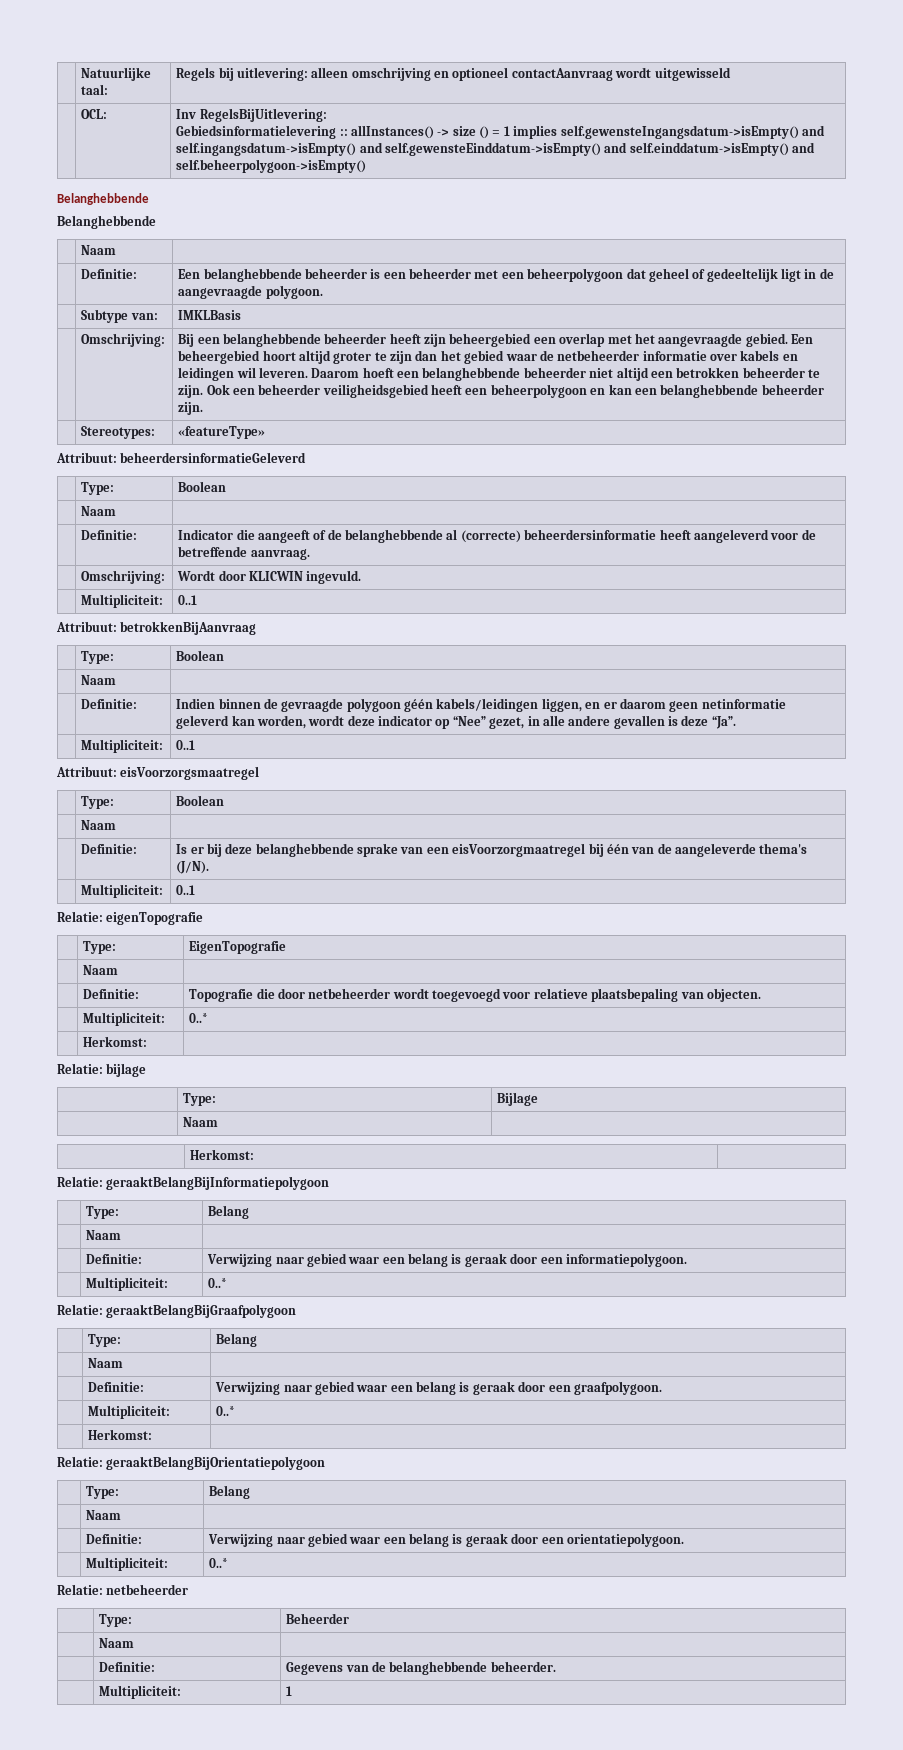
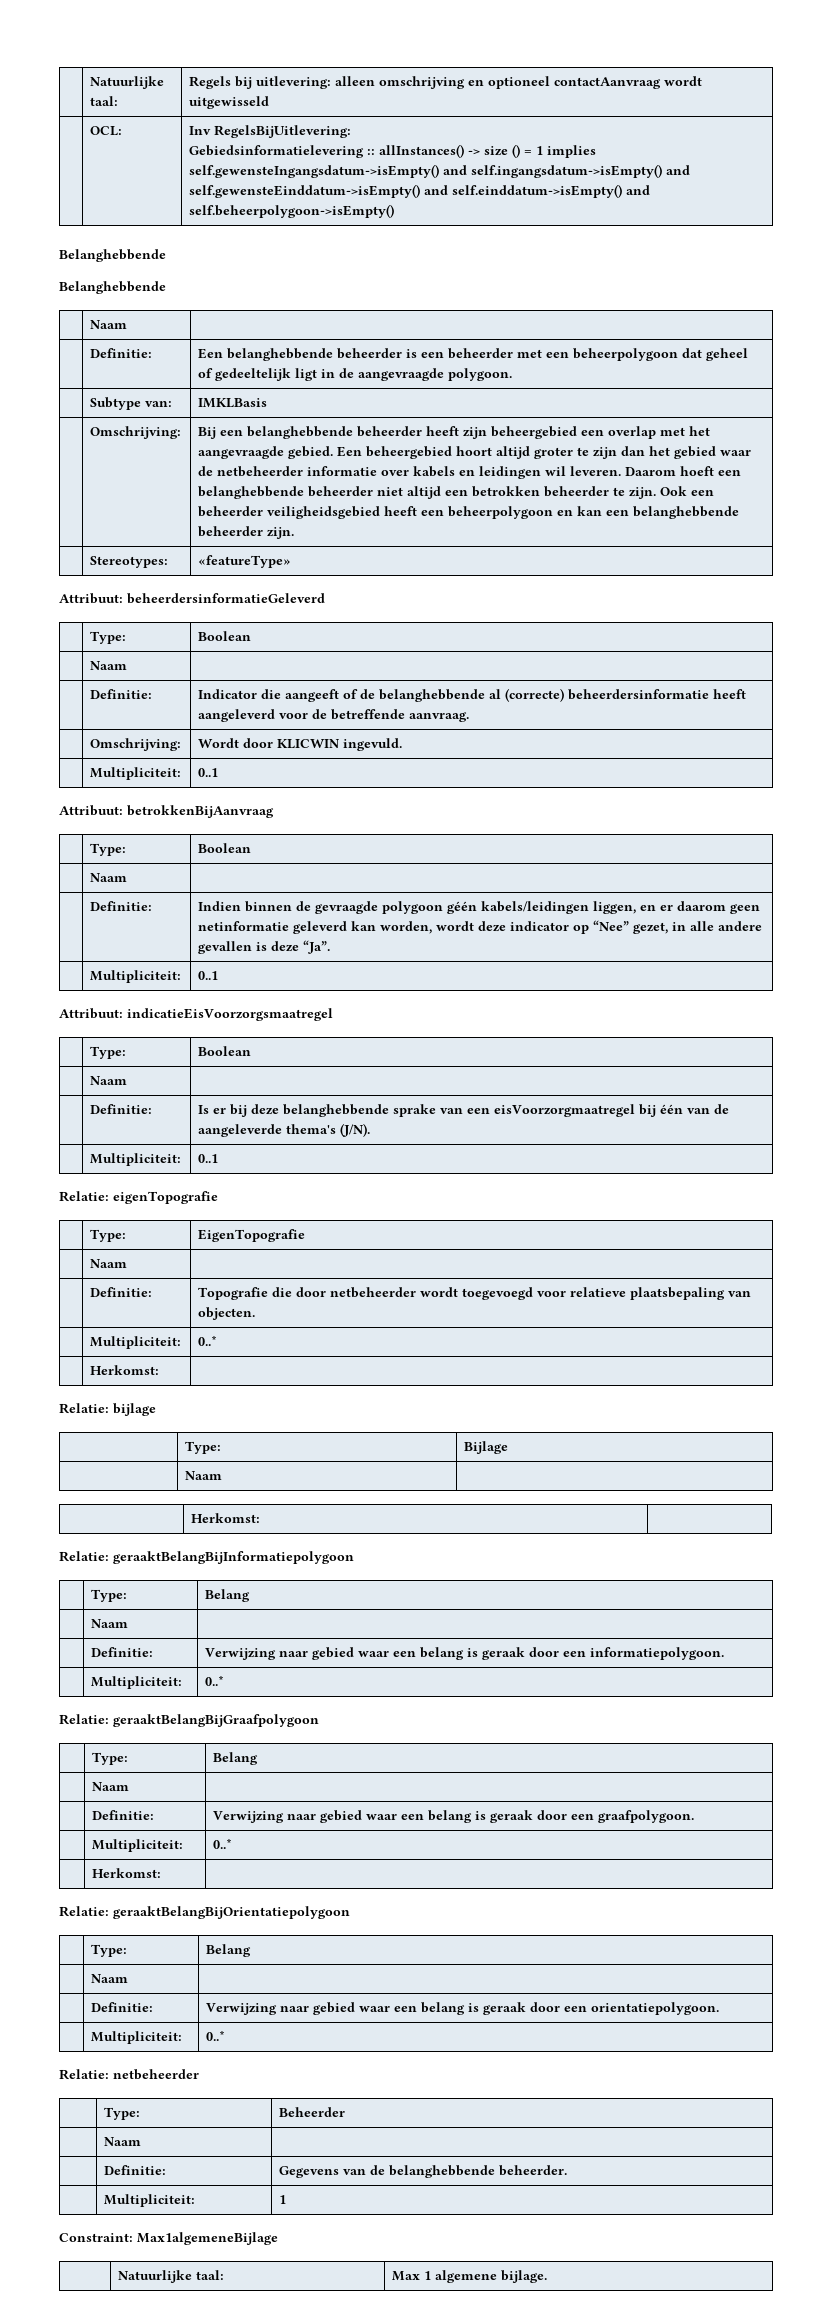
[120,766,260,780] eisVoorzorgsmaatregel -> [127,1008,333,1021] indicatieEisVoorzorgsmaatregel
(293, 1691) none -> [59,2232,278,2245] [118,2270,225,2283] [392,2270,548,2283] // Constraint: Max1algemeneBijlage // | Natuurlijke taal: | Max 1 algemene bijlage.

